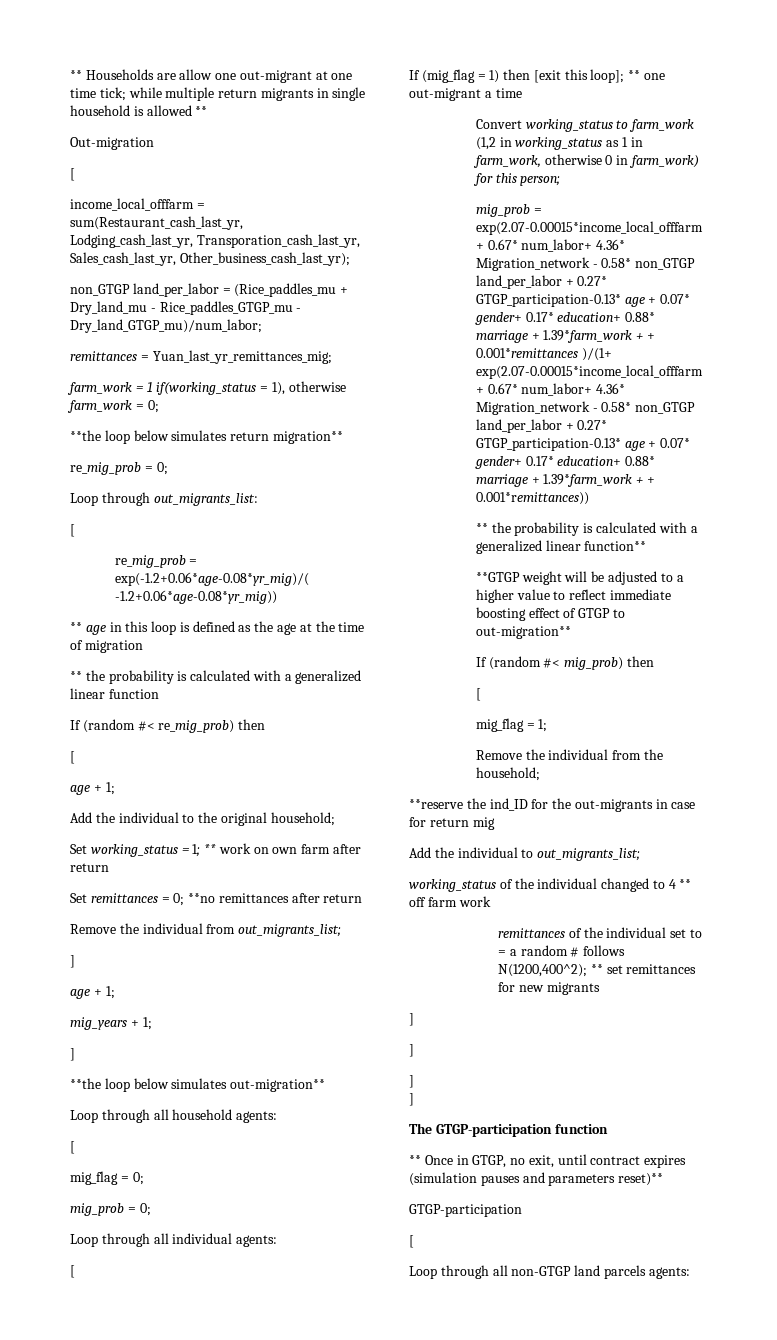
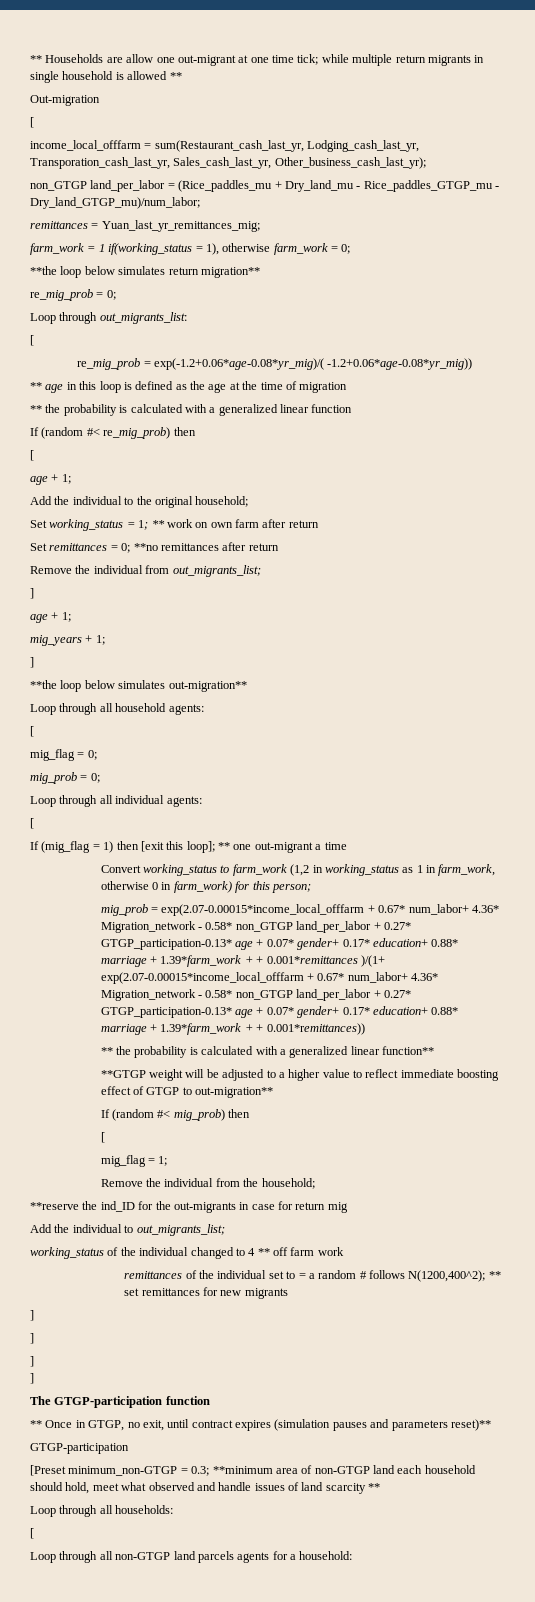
(522, 1210) none -> [30,1465,476,1476] [30,1482,381,1494] [30,1505,174,1517] // [Preset minimum_non-GTGP = 0.3; **minimum area of non-GTGP land each household should hold, meet what observed and handle issues of land scarcity ** // Loop through all households:
[648,1267,690,1279] agents: -> [237,1551,353,1563] agents for a household:

